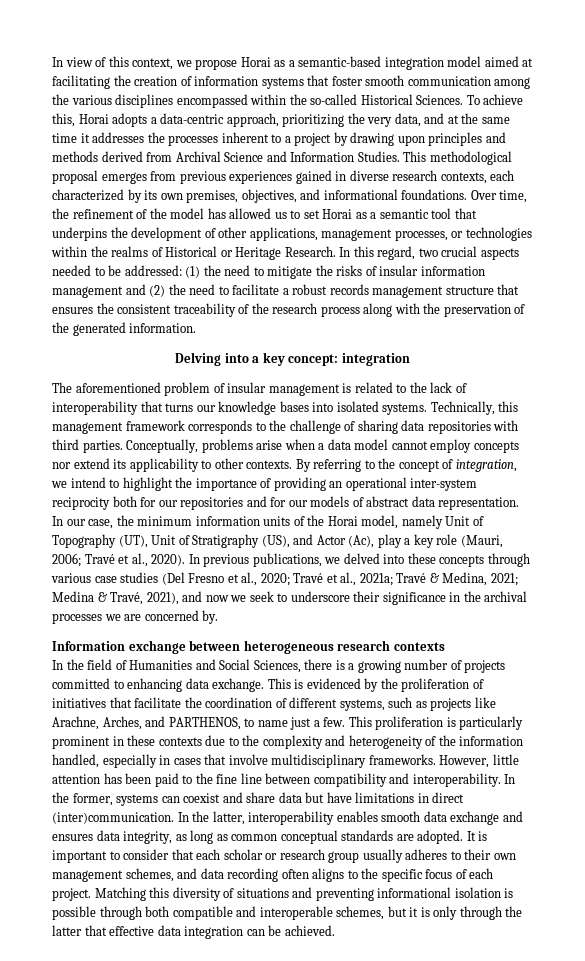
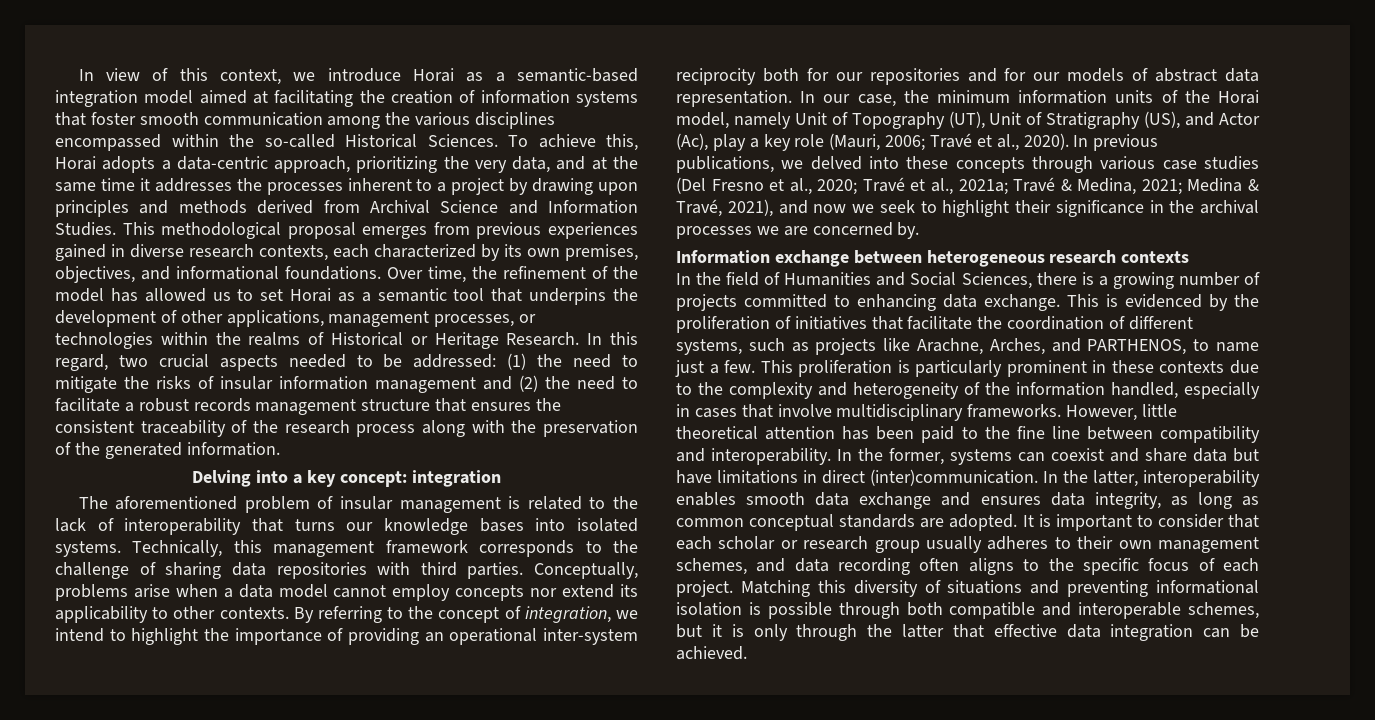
[195,59,238,70] propose -> [327,68,401,82] introduce
[290,591,350,602] underscore -> [942,200,1010,217] highlight
(519, 759) none -> [676,426,758,440] theoretical

